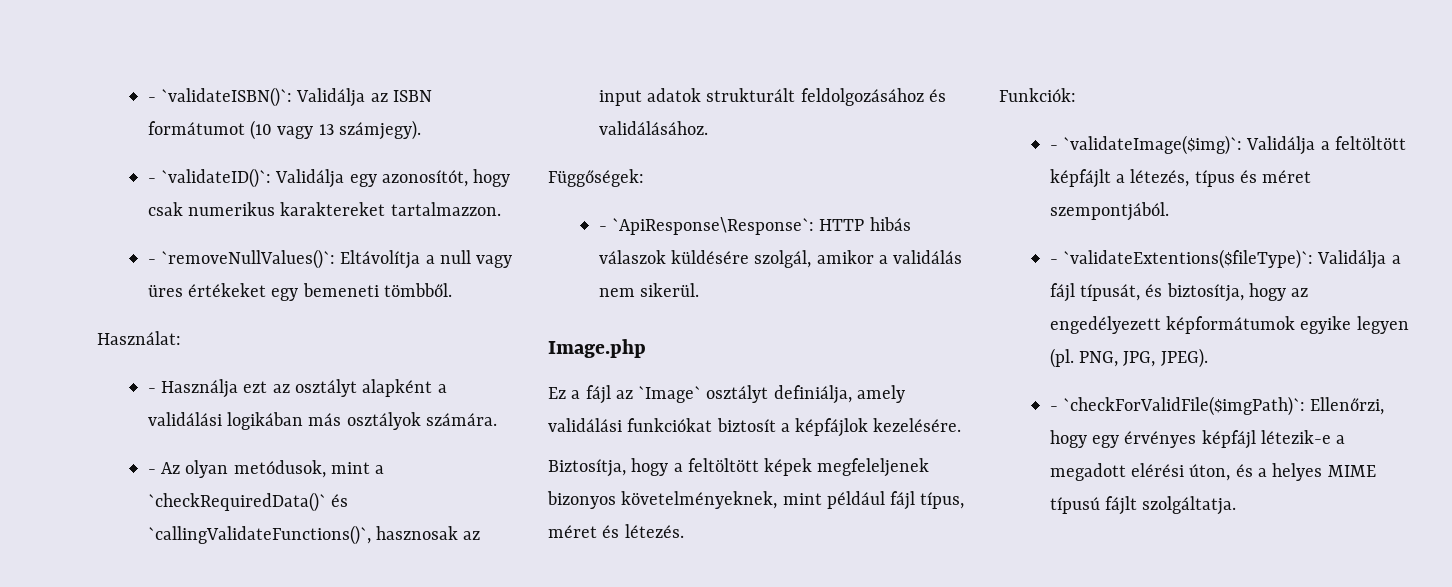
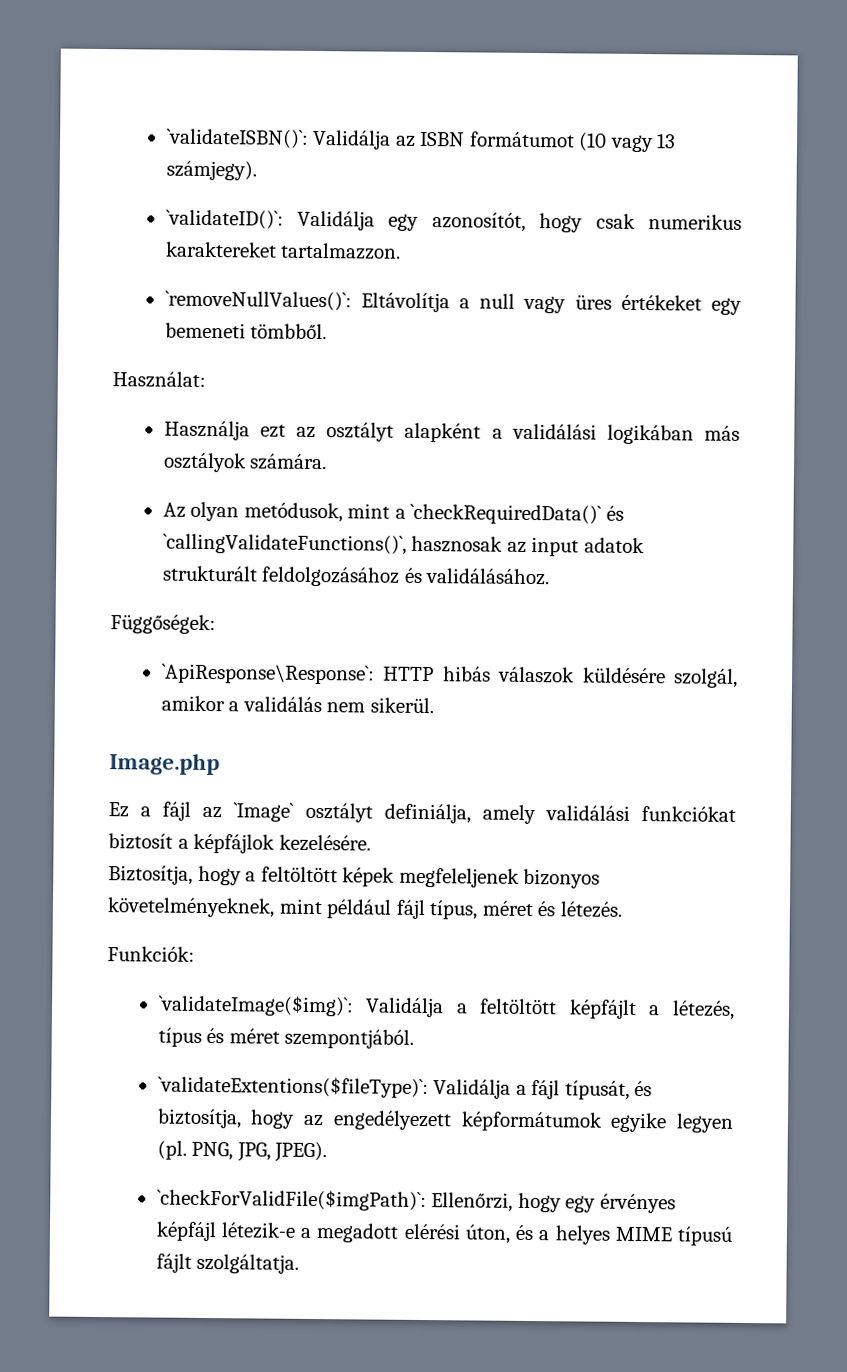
[147,97,156,102] - -> (165, 138) none
[147,178,156,183] - -> (257, 170) none
[147,259,156,264] - -> (402, 251) none
[147,388,156,393] - -> (206, 379) none
[147,469,156,474] - -> (328, 462) none
[598,226,607,231] - -> (216, 624) none
[1049,145,1058,150] - -> (195, 954) none
[1049,259,1058,264] - -> (415, 1038) none
[1049,406,1058,411] - -> (328, 1152) none

